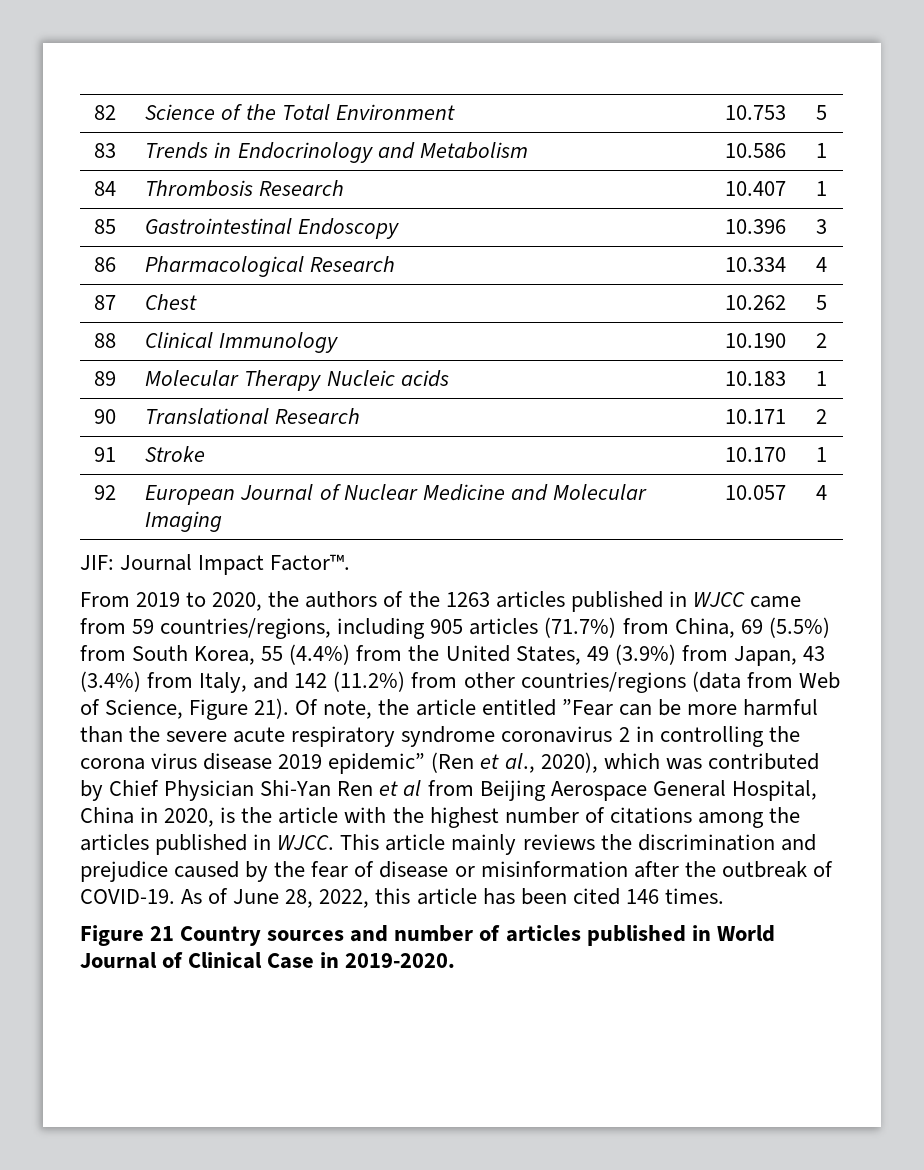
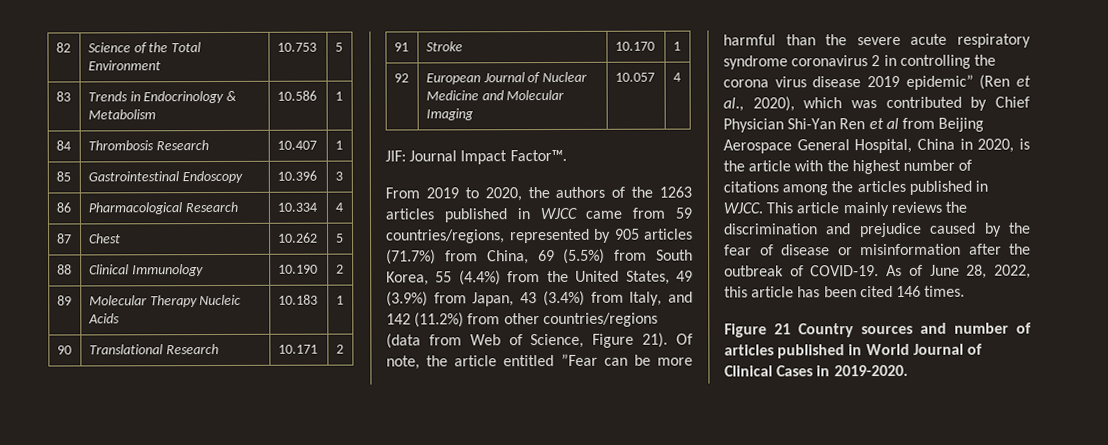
[377,142,415,159] and -> [226,90,238,101] &
[400,370,449,387] acids -> [87,313,120,324] Acids
[337,618,426,639] including -> [509,228,611,244] represented by
[267,953,315,969] Case -> [776,365,814,377] Cases

